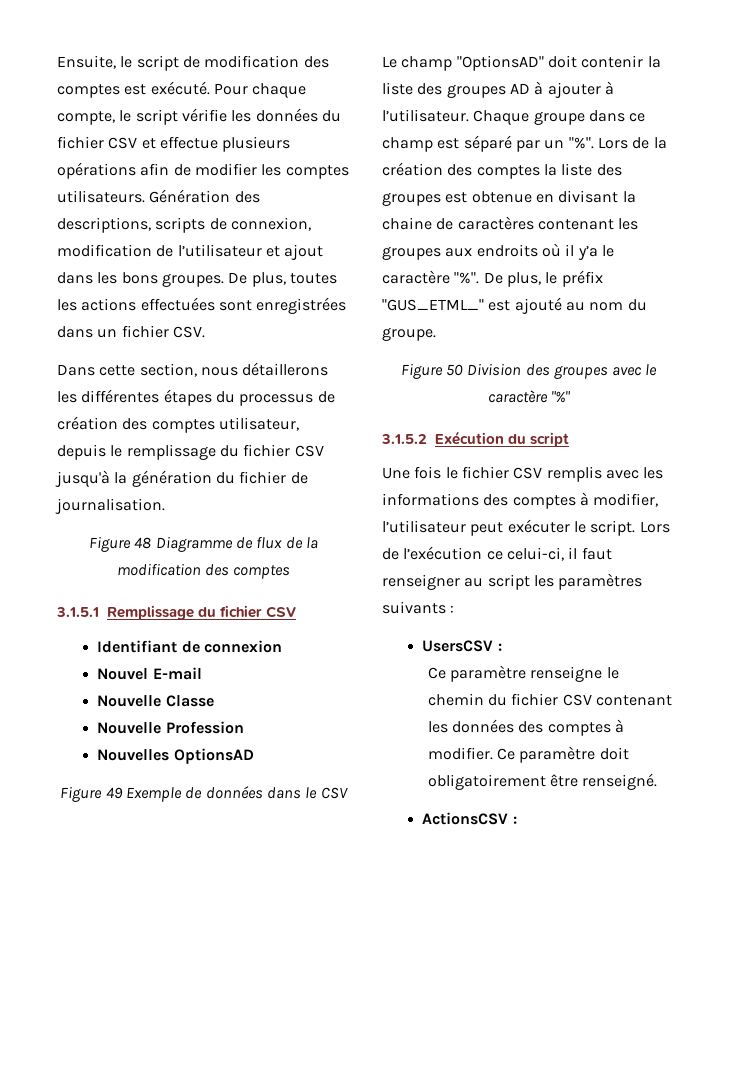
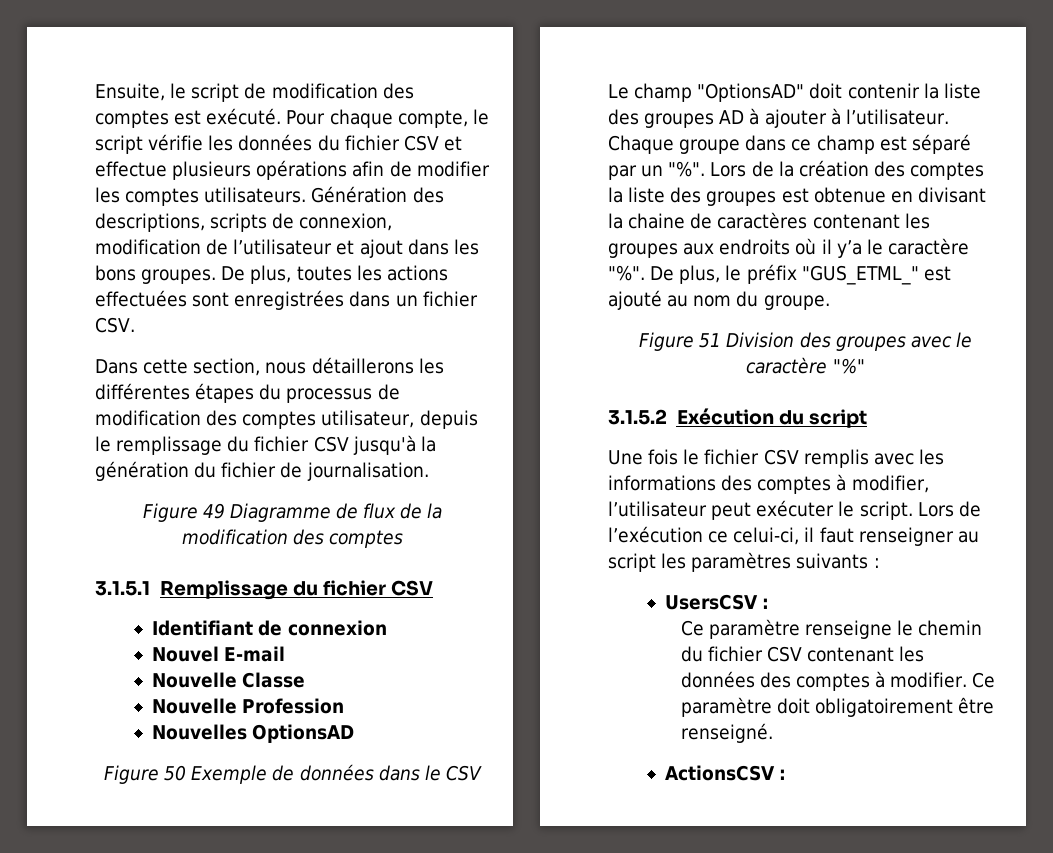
[57,416,118,430] création -> [95,410,201,426] modification
[134,537,152,549] 48 -> [202,503,225,519] 49
[105,787,123,799] 49 -> [164,765,187,781] 50
[445,364,463,376] 50 -> [699,333,722,348] 51

